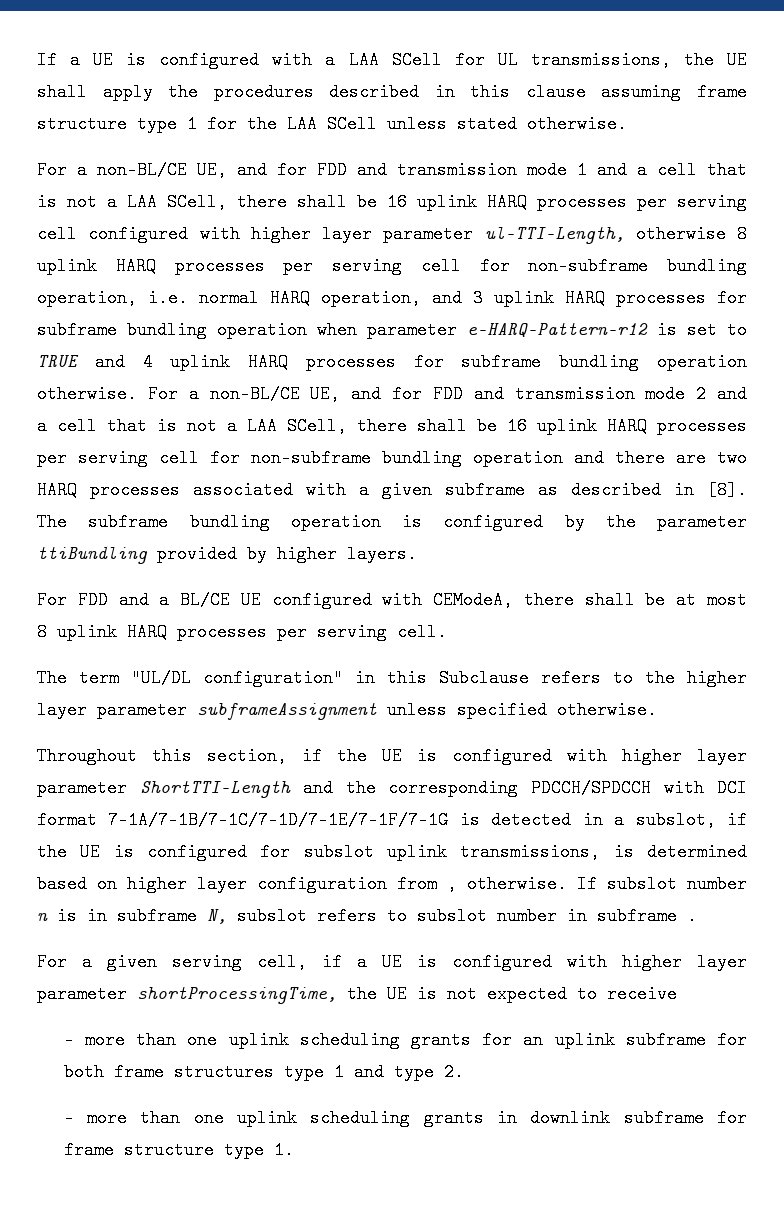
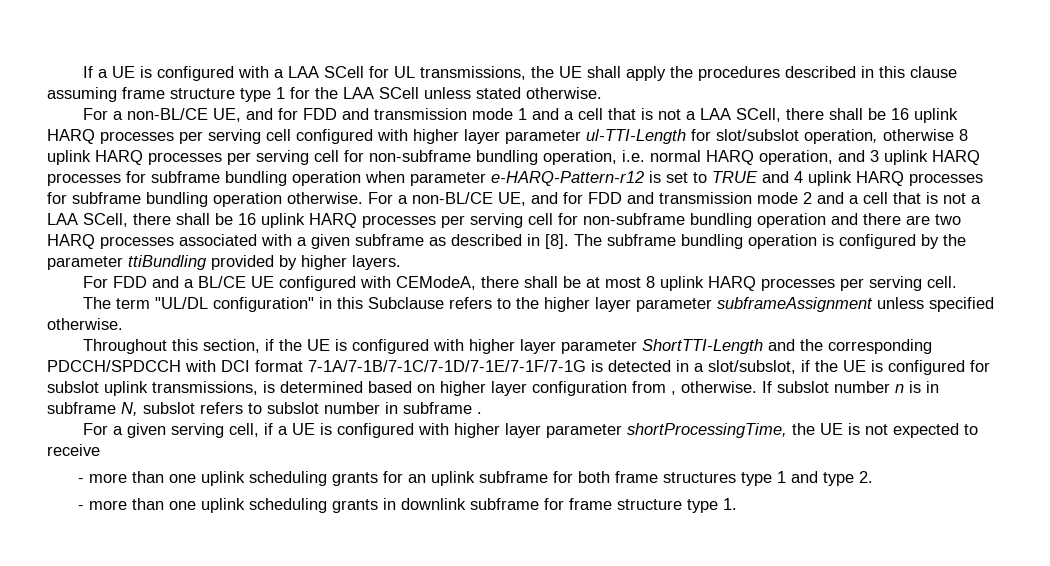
[484,226,625,244] ul-TTI-Length, -> [586,129,878,144] ul-TTI-Length for slot/subslot operation,
[635,811,716,829] subslot, -> [708,360,796,374] slot/subslot,

